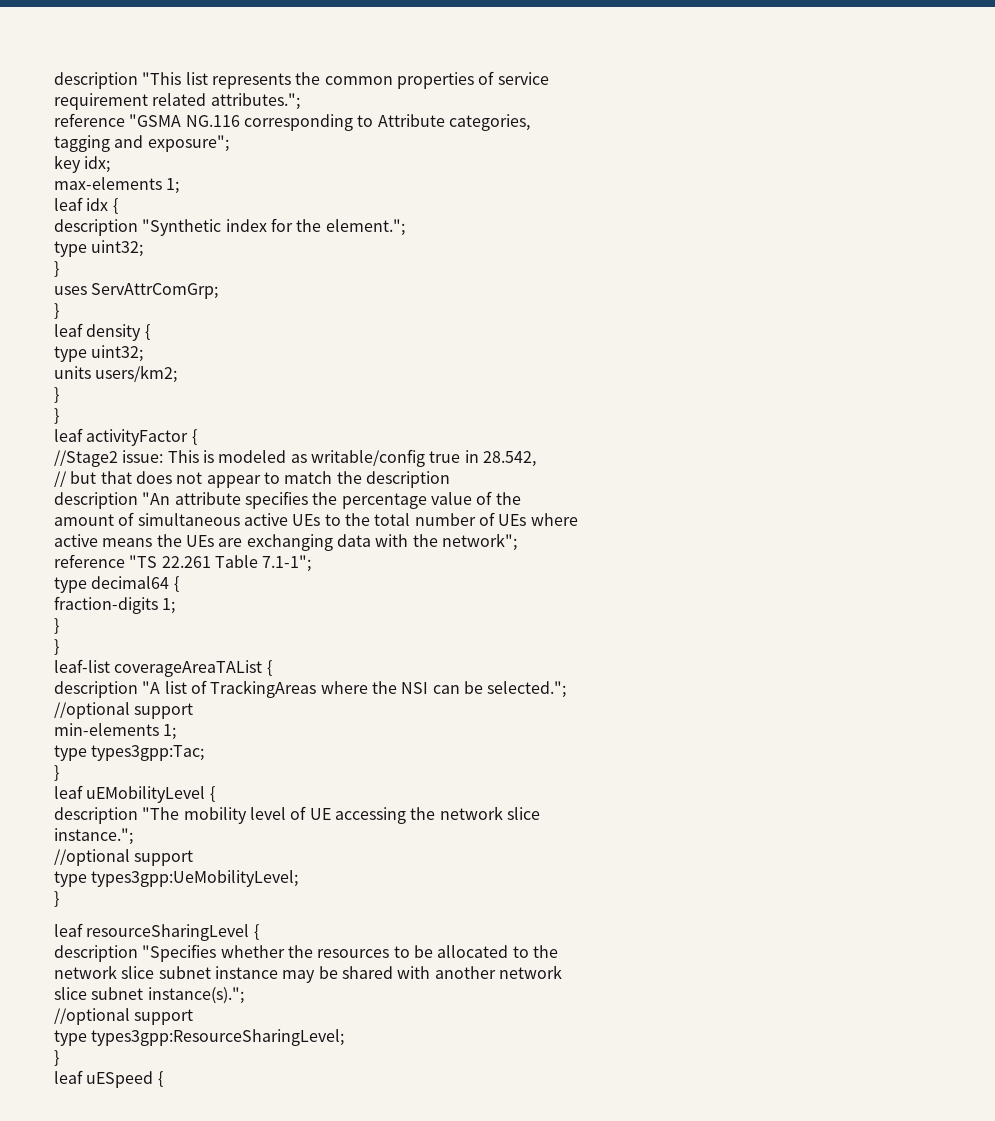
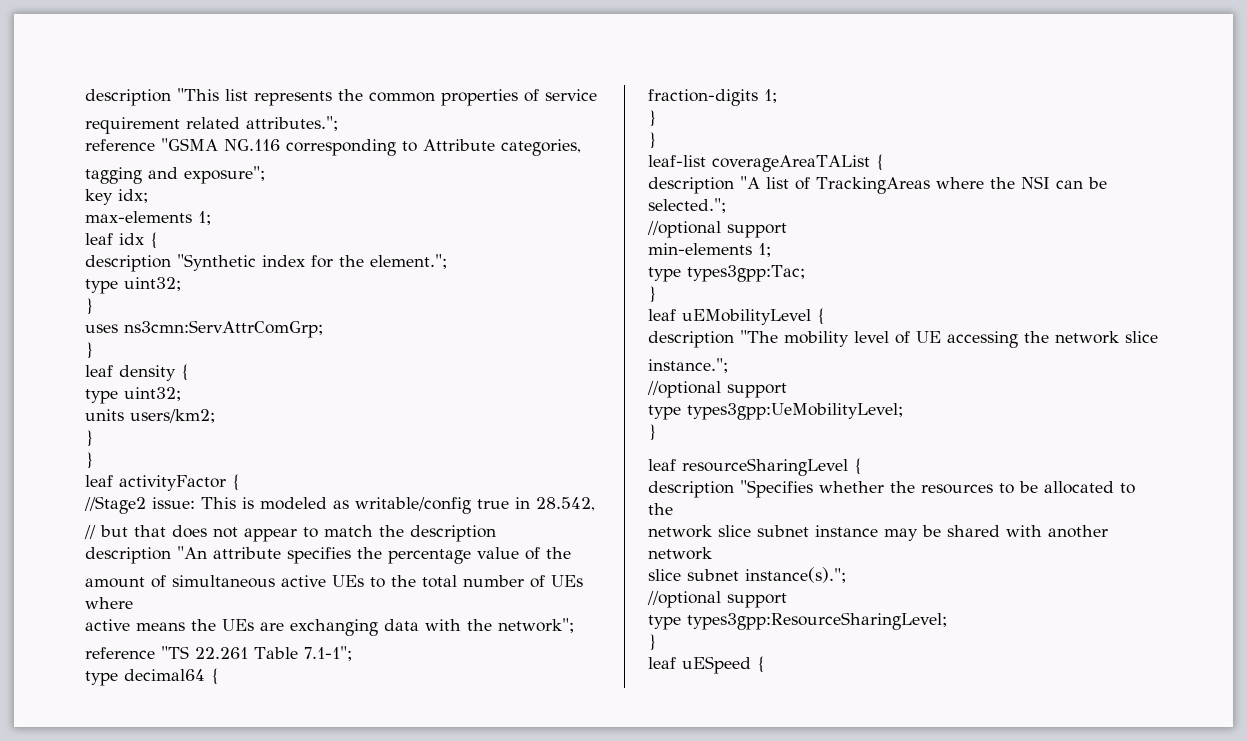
[91,283,219,299] ServAttrComGrp; -> [124,320,323,338] ns3cmn:ServAttrComGrp;

